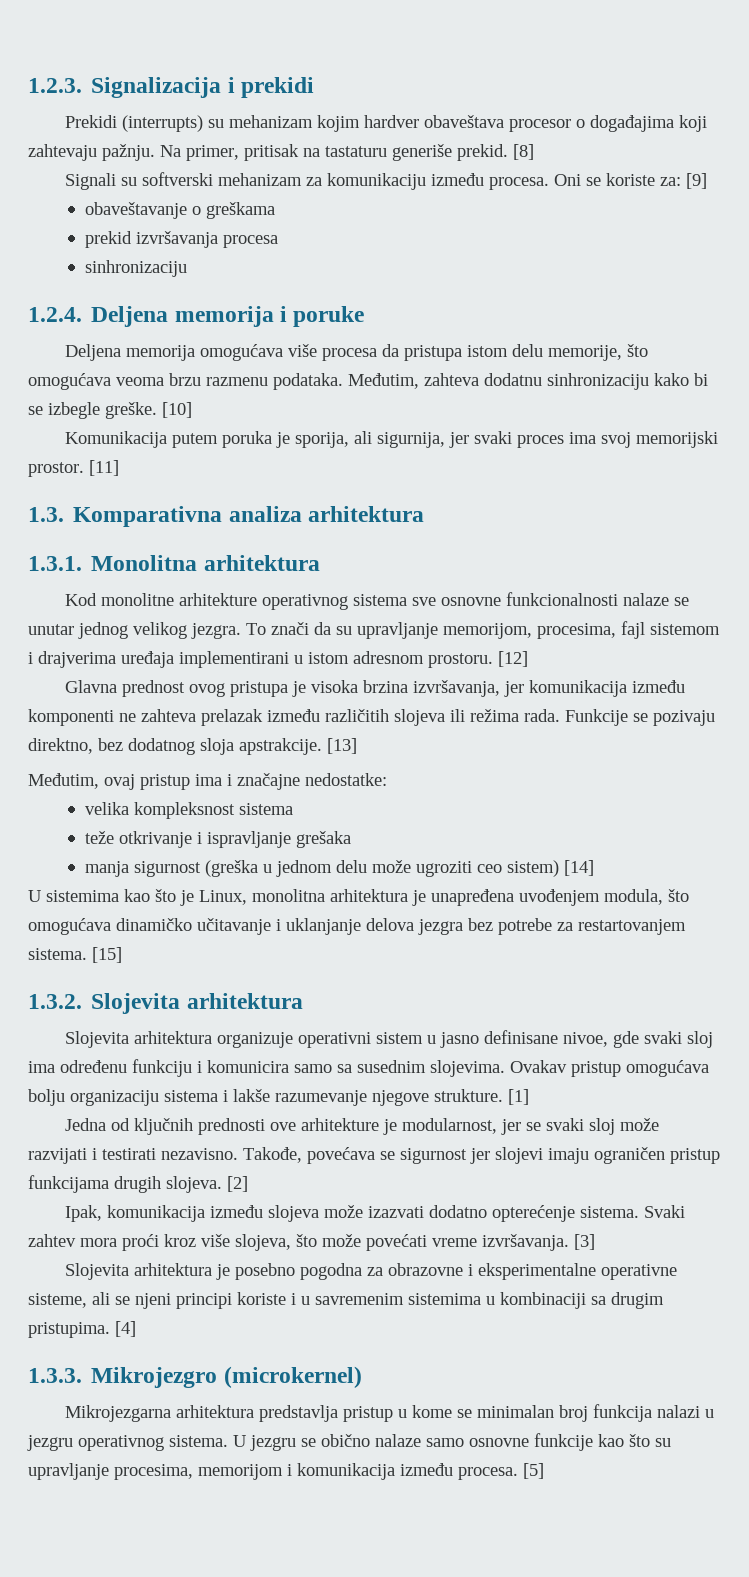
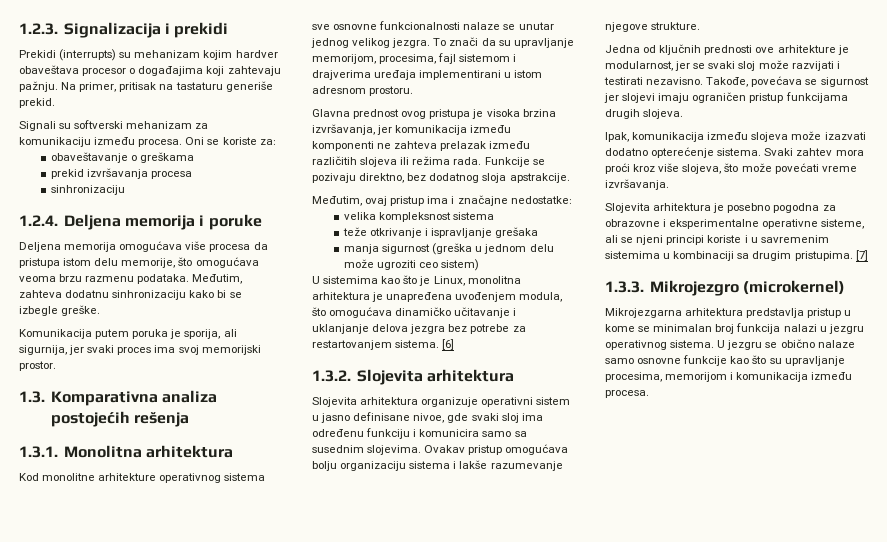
[513,144,534,160] [8] -> (55, 103) none
[686,173,708,189] [9] -> (276, 142) none
[162,402,192,418] [10] -> (101, 310) none
[89,460,119,476] [11] -> (56, 366) none
[307,506,424,522] arhitektura -> [50,411,190,427] postojećih rešenja
[498,651,528,667] [12] -> (414, 91) none
[327,738,357,754] [13] -> (570, 178) none
[563,860,594,876] [14] -> (480, 265) none
[92,947,122,963] [15] -> [442,339,455,350] [6]
[508,1089,529,1105] [1] -> (701, 26) none
[227,1176,248,1192] [2] -> (684, 114) none
[574,1234,595,1250] [3] -> (669, 184) none
[115,1321,136,1337] [4] -> [855,250,868,261] [7]
[523,1463,544,1479] [5] -> (649, 394) none

